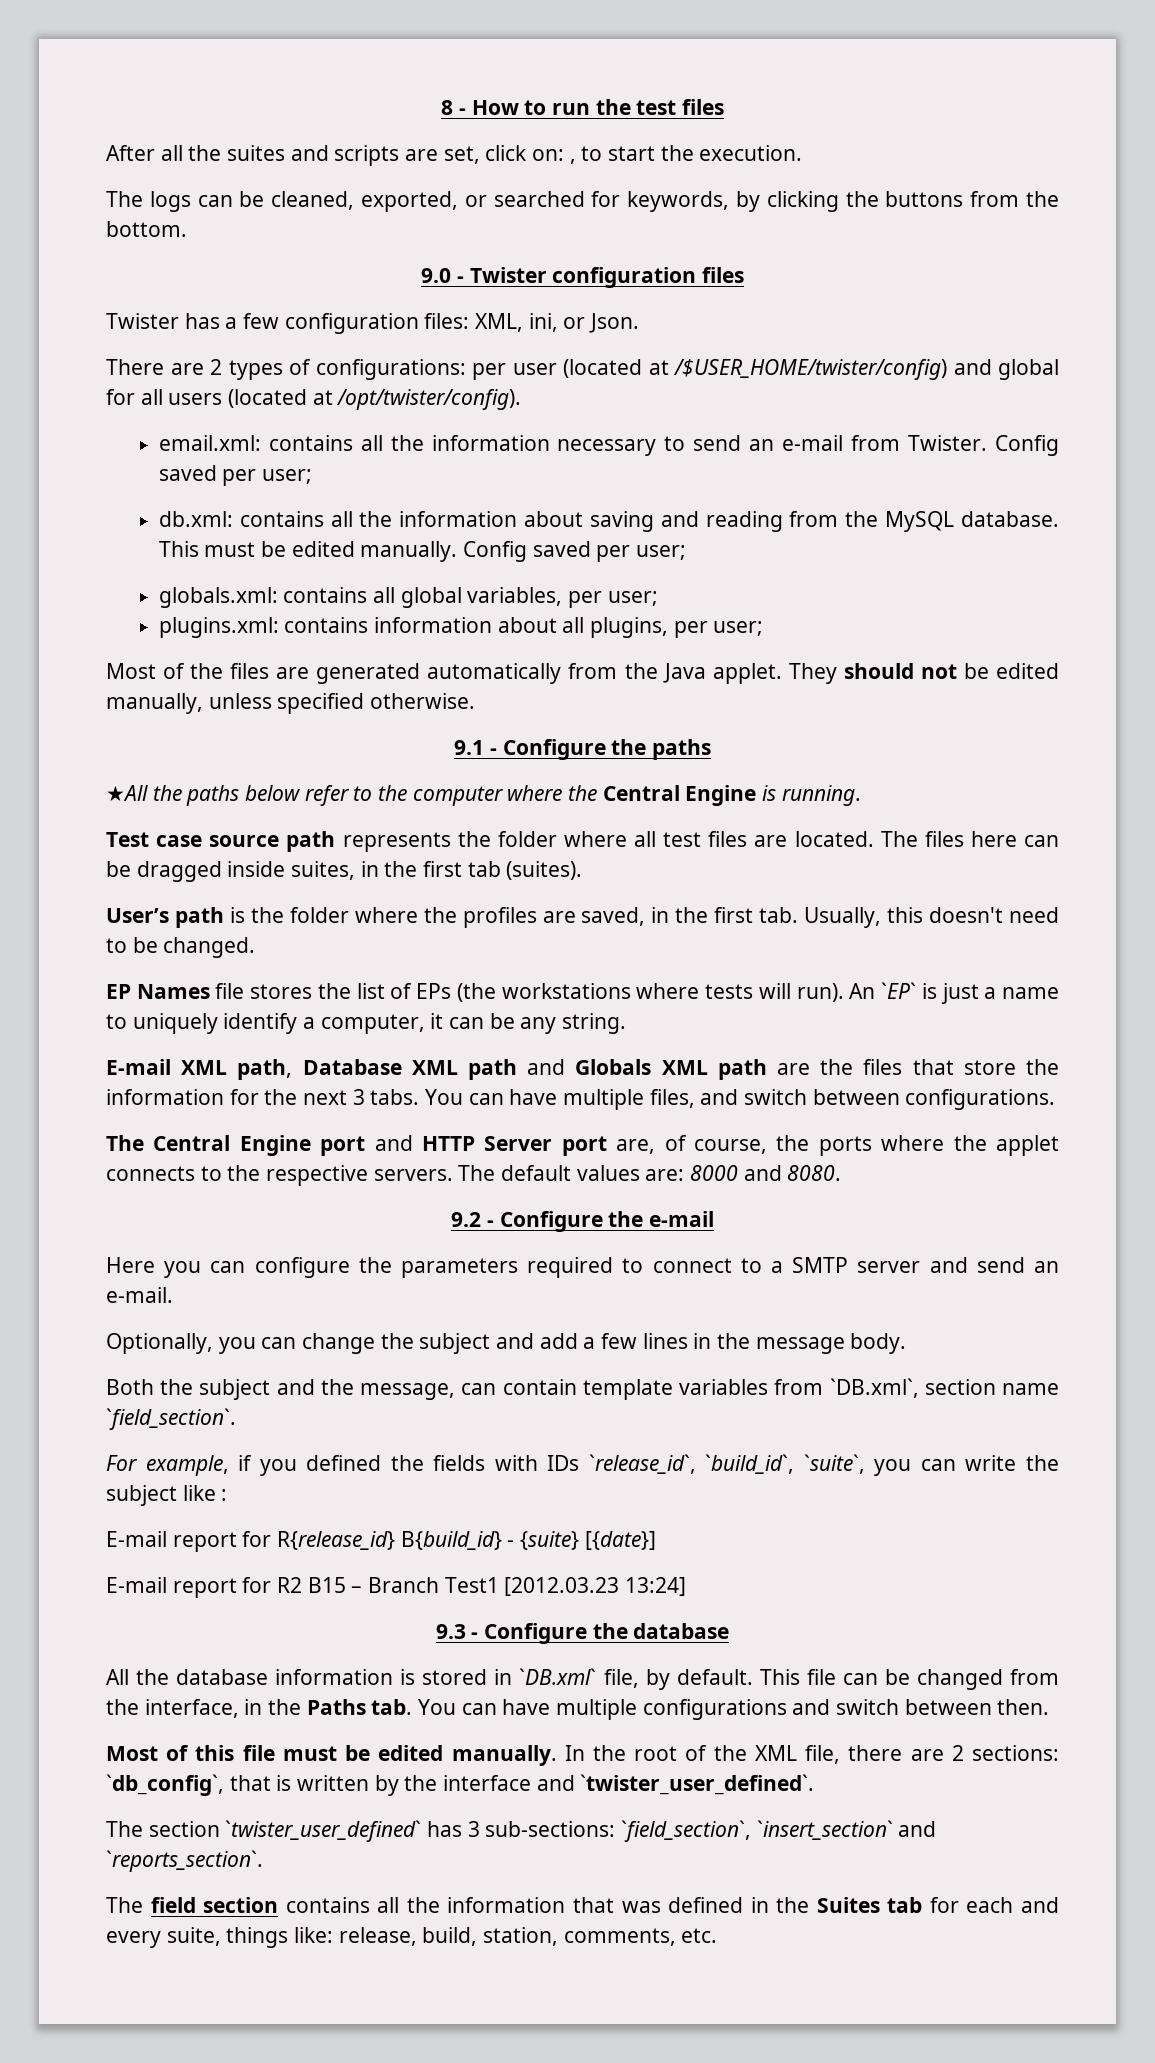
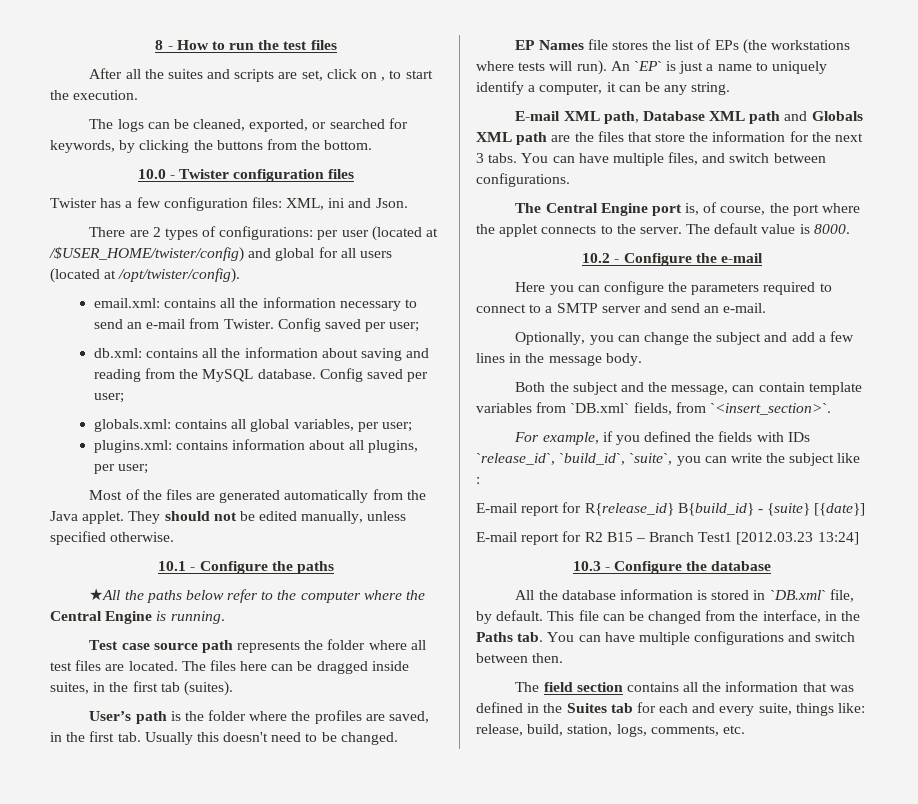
[532,149,565,161] on: -> [361,72,378,79] on
[421,268,452,283] 9.0 -> [137,169,166,179] 10.0
[528,313,586,332] ini, or -> [328,198,372,208] ini and
[158,541,458,562] This must be edited manually. -> (316, 374) none
[454,740,485,755] 9.1 -> [158,561,187,571] 10.1
[804,907,882,928] Usually, -> [144,732,193,745] Usually
[374,1135,656,1156] and HTTP Server port are, -> [685,203,700,215] is,
[818,1136,872,1156] ports -> [792,204,819,216] port
[266,1165,842,1186] [451,1212,482,1227] respective servers. The default values are: 8000 and 8080. // 9.2 -> [639,223,850,234] [582,253,611,263] server. The default value is 8000. // 10.2
[829,1378,1060,1398] [106,1408,236,1430] `DB.xml`, section name `field_section`. -> [570,402,831,415] `DB.xml` fields, from `<insert_section>`.
[435,1624,466,1639] 9.3 -> [572,561,601,571] 10.3
[106,1745,1059,1766] [106,1774,815,1796] [106,1820,937,1842] [106,1850,263,1872] // Most of this file must be edited manually. In the root of the XML file, there are 2 sections: `db_config`, that is written by the interface and `twister_user_defined`. // The section `twister_user_defined` has 3 sub-sections: `field_section`, `insert_section` and `reports_section`. -> (564, 658) none
(559, 1936) none -> [616,724,647,737] logs,

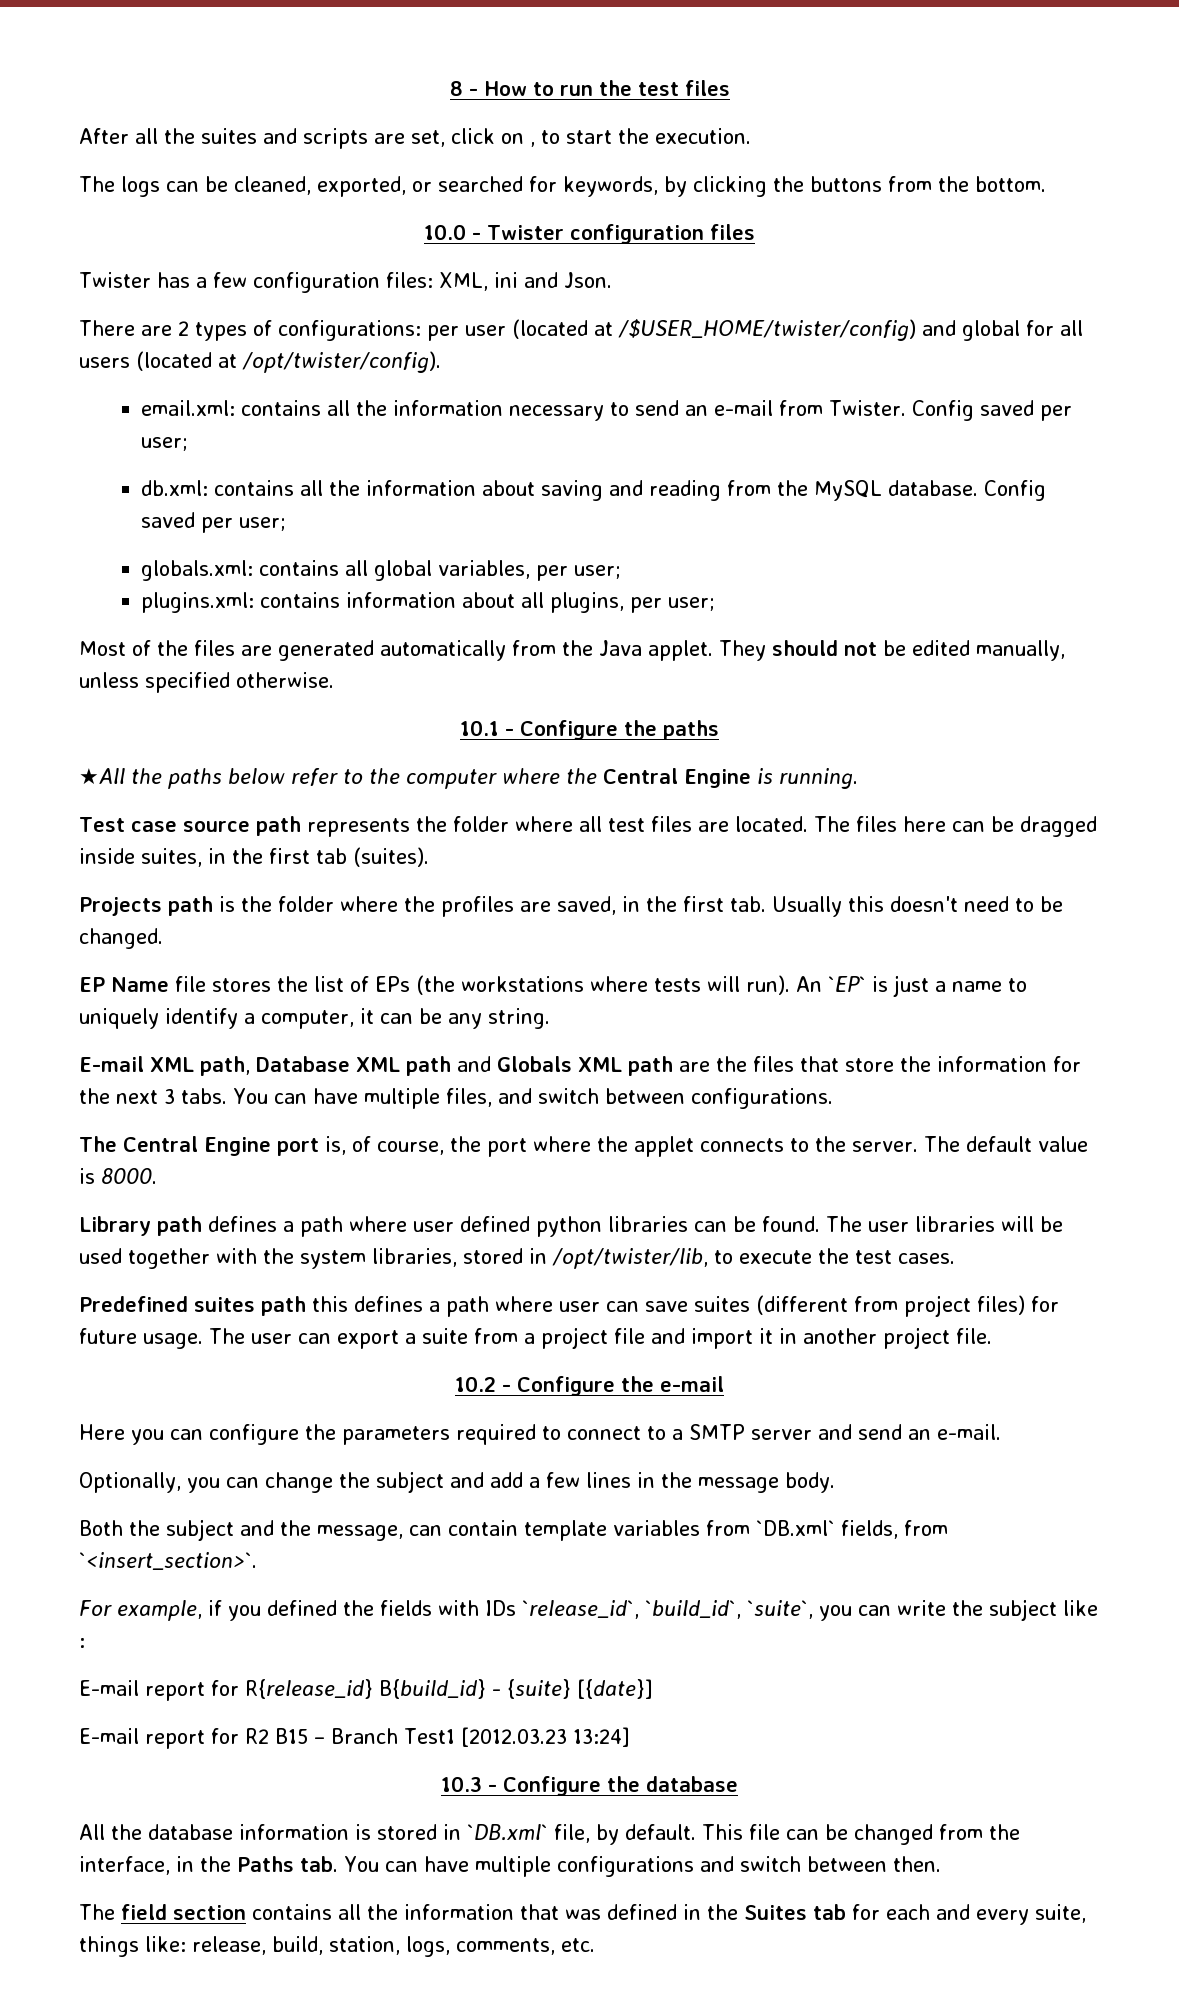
[89,711,132,721] User’s -> [79,897,162,916] Projects
[538,40,584,50] Names -> [111,977,169,992] Name
(850, 229) none -> [79,1216,1063,1237] [79,1248,955,1269] [79,1295,1059,1317] [79,1327,992,1349] // Library path defines a path where user defined python libraries can be found. The user libraries will be used together with the system libraries, stored in /opt/twister/lib, to execute the test cases. // Predefined suites path this defines a path where user can save suites (different from project files) for future usage. The user can export a suite from a project file and import it in another project file.

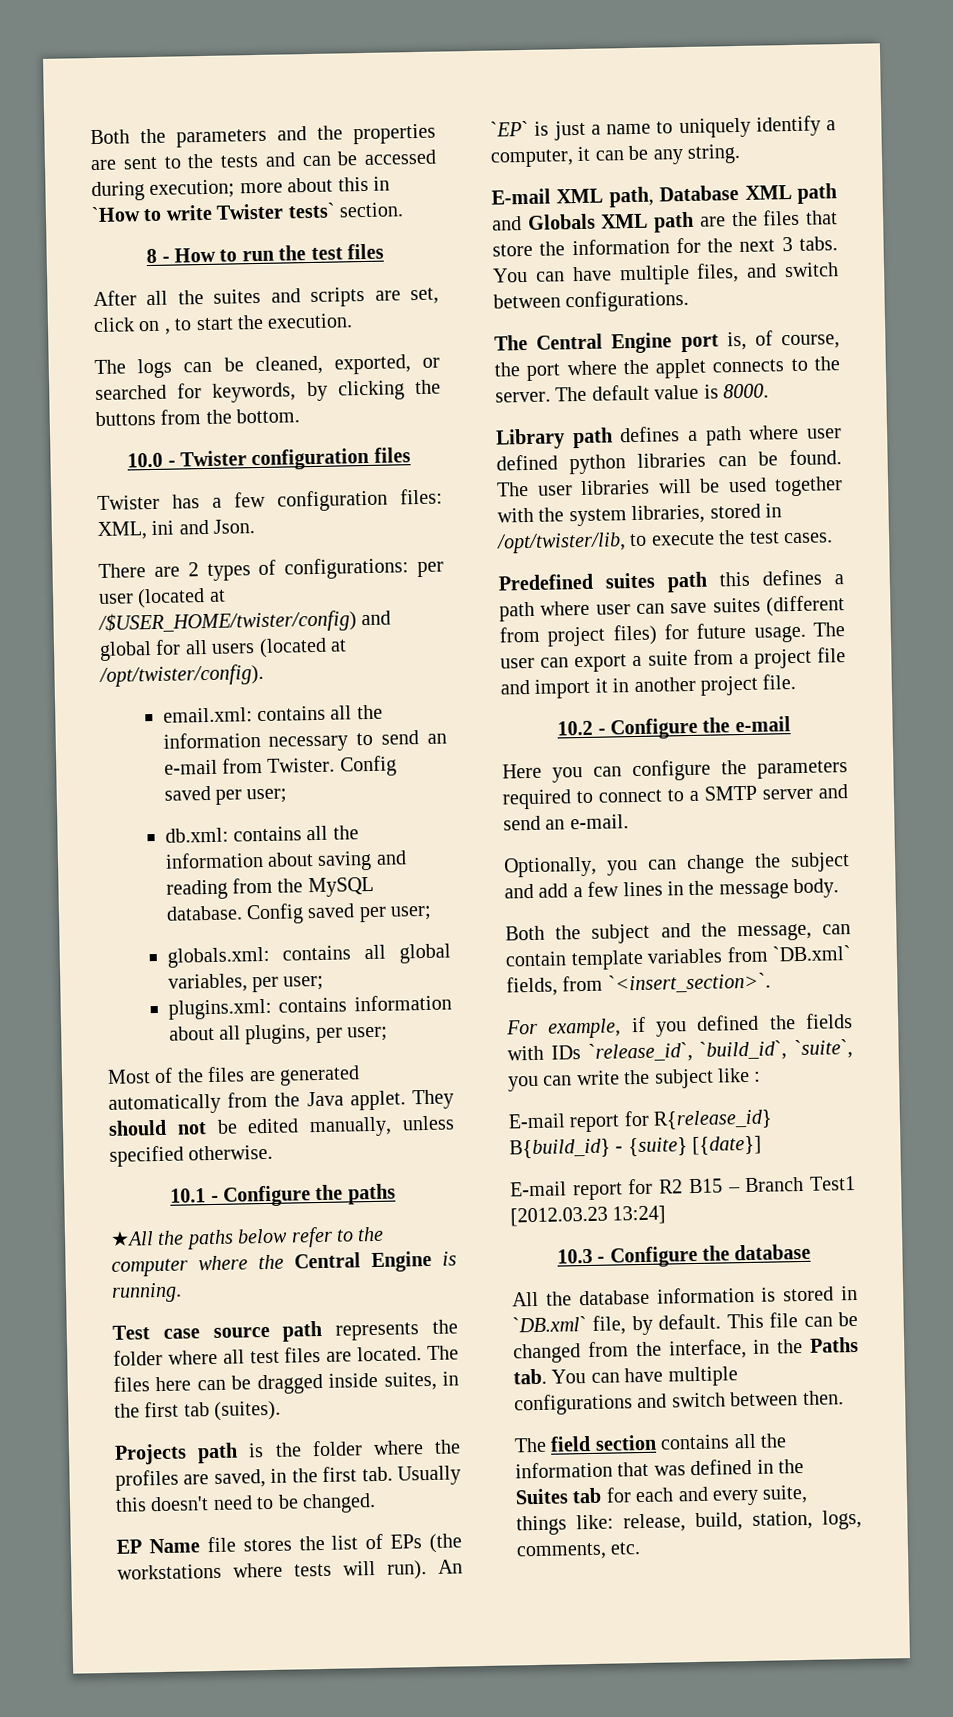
(449, 88) none -> [90,123,436,148] [90,149,437,171] [91,176,390,202] [91,202,403,223] Both the parameters and the properties are sent to the tests and can be accessed during execution; more about this in `How to write Twister tests` section. //

